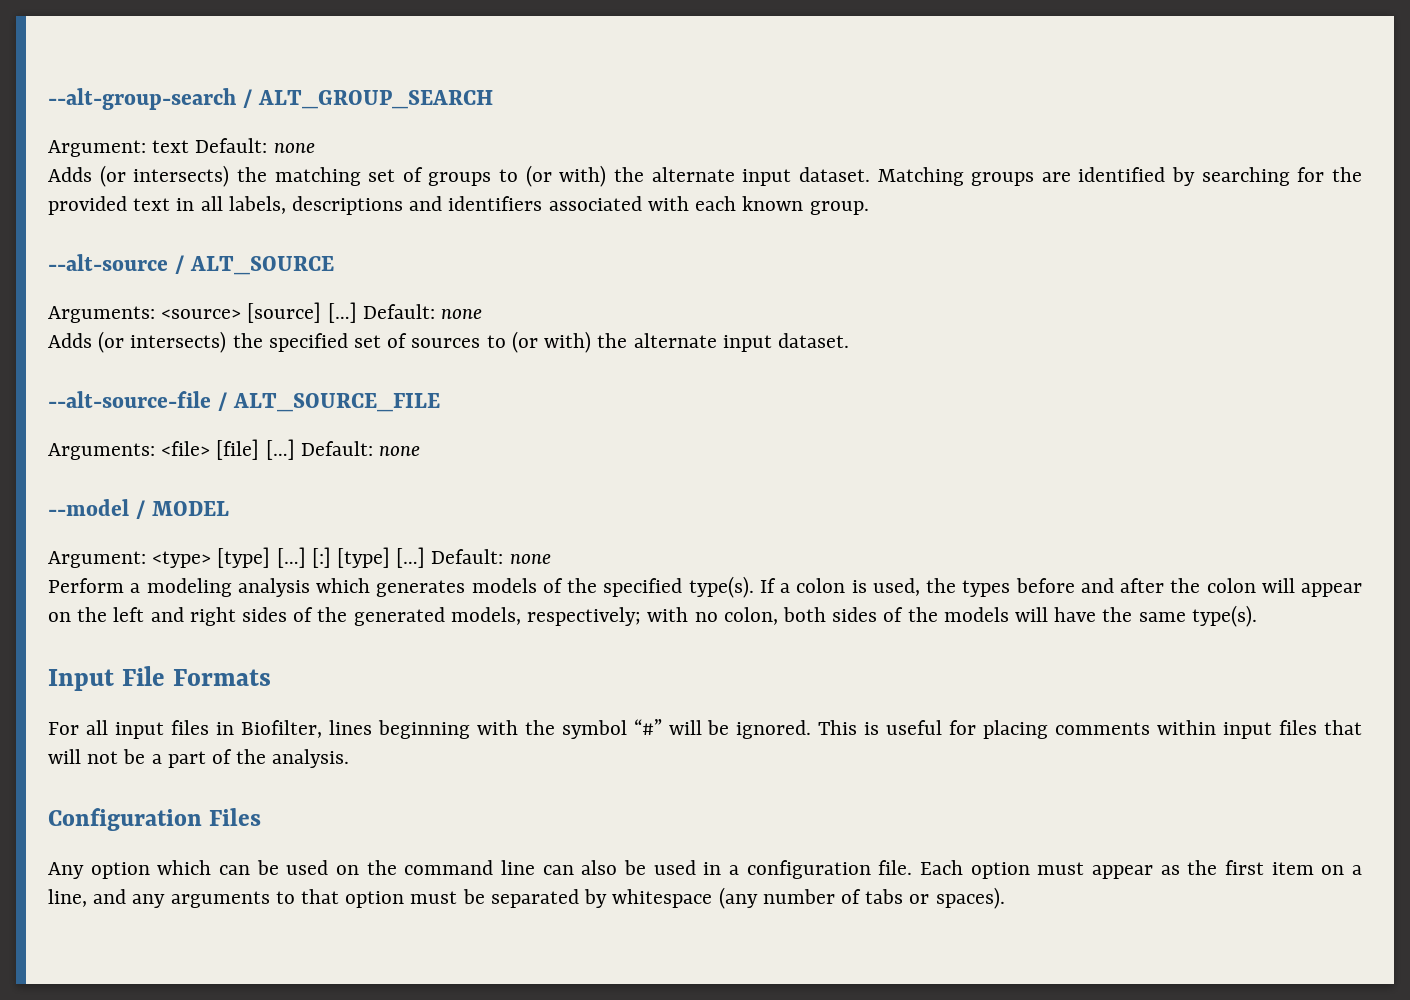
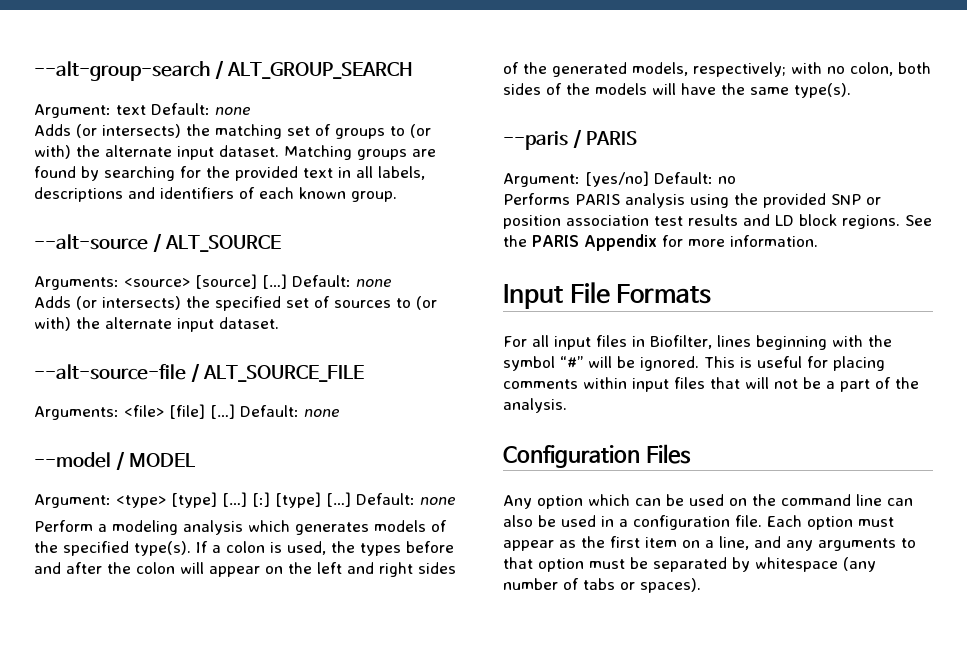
[1078,167,1166,182] identified -> [34,166,76,178] found
[548,196,689,211] associated with -> [239,187,255,199] of
(1257, 616) none -> [503,129,637,150] [503,171,736,187] [503,193,881,208] [503,214,932,229] [503,234,818,251] // --paris / PARIS // Argument: [yes/no] Default: no // Performs PARIS analysis using the provided SNP or position association test results and LD block regions. See the PARIS Appendix for more information.

